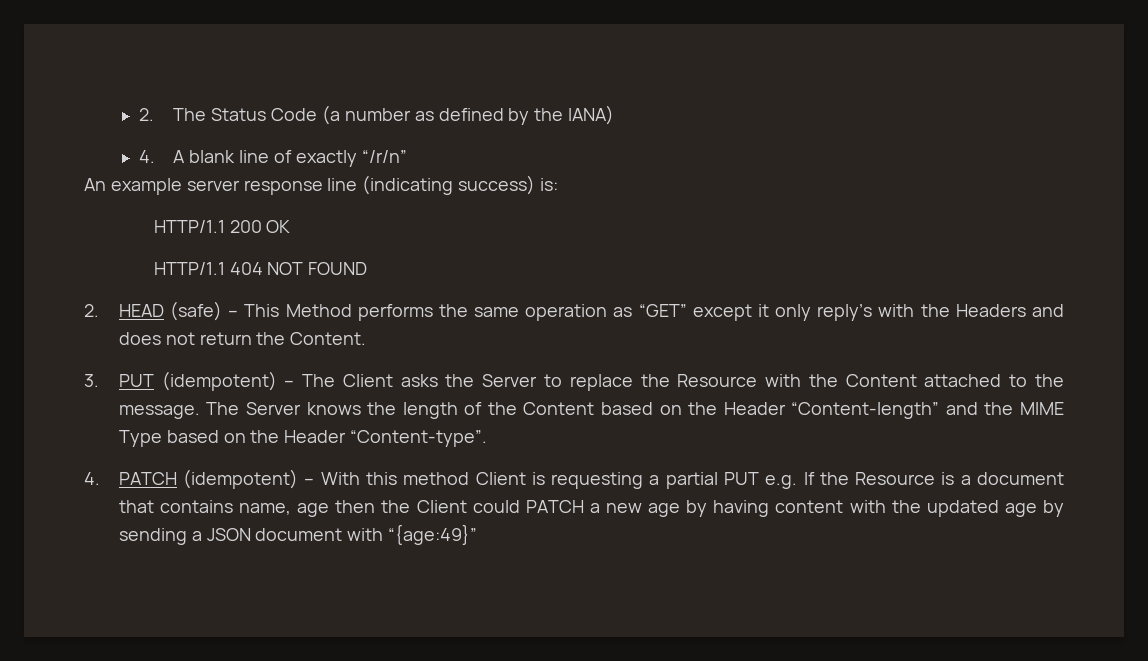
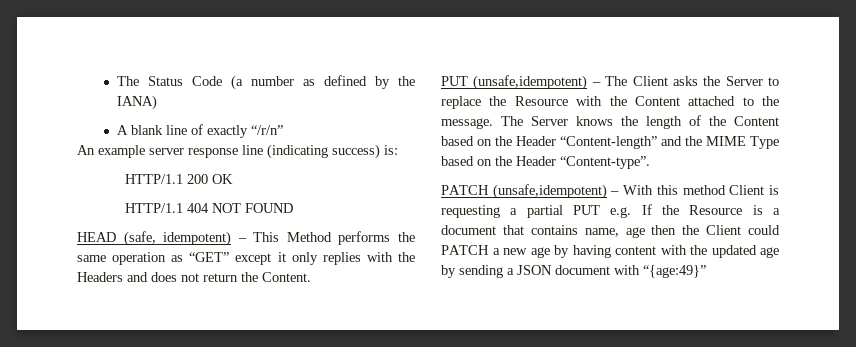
[138,108,154,121] 2. -> (117, 81) none
[138,150,155,163] 4. -> (158, 102) none
[84,301,222,321] 2. HEAD (safe) -> [77,231,232,246] HEAD (safe, idempotent)
[817,304,873,321] reply’s -> [322,252,361,265] replies
[84,371,277,391] 3. PUT (idempotent) -> [441,75,588,90] PUT (unsafe,idempotent)
[84,469,299,489] 4. PATCH (idempotent) -> [441,184,607,199] PATCH (unsafe,idempotent)

